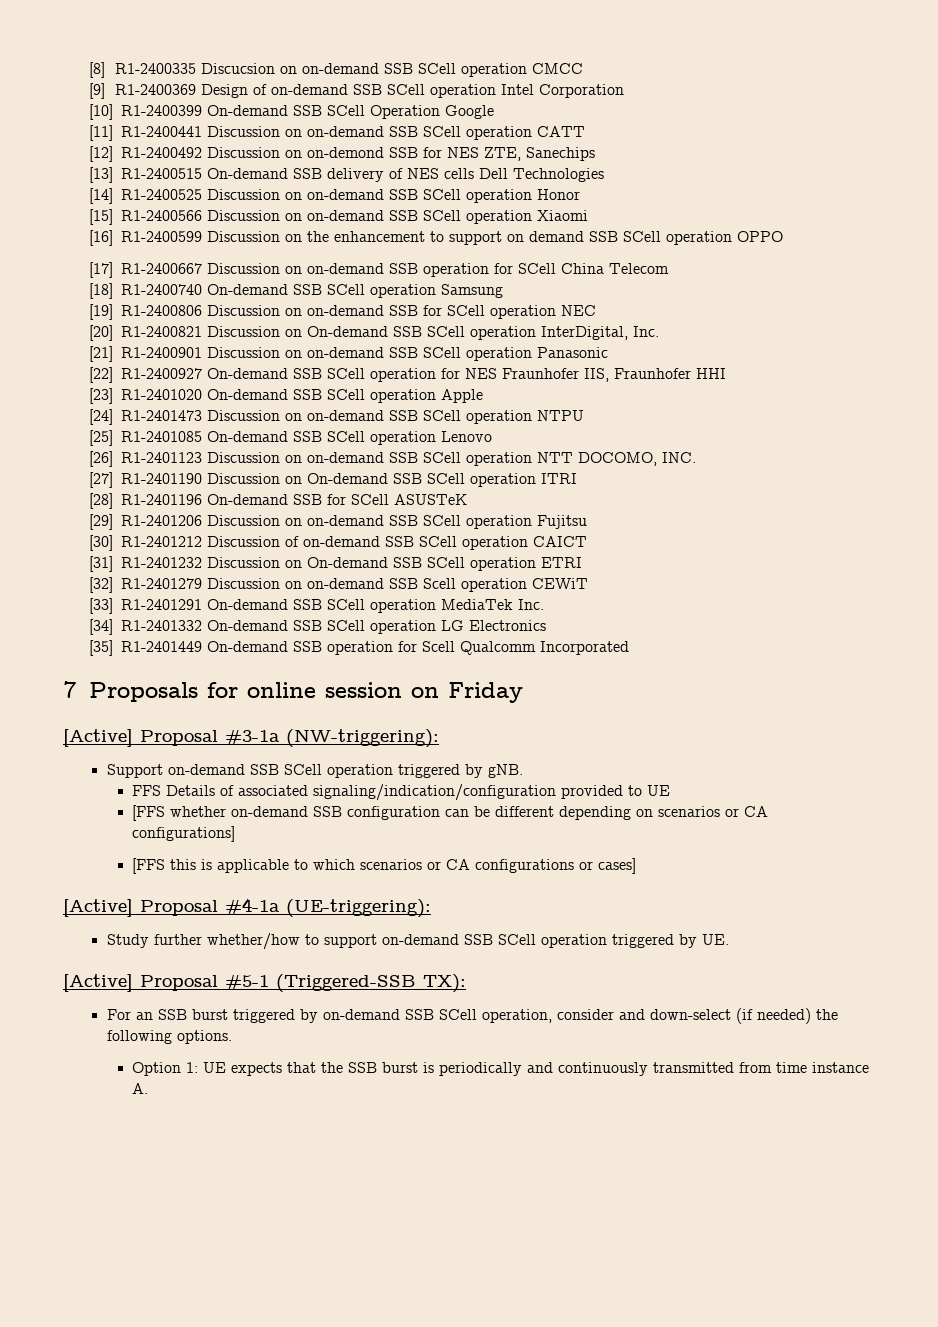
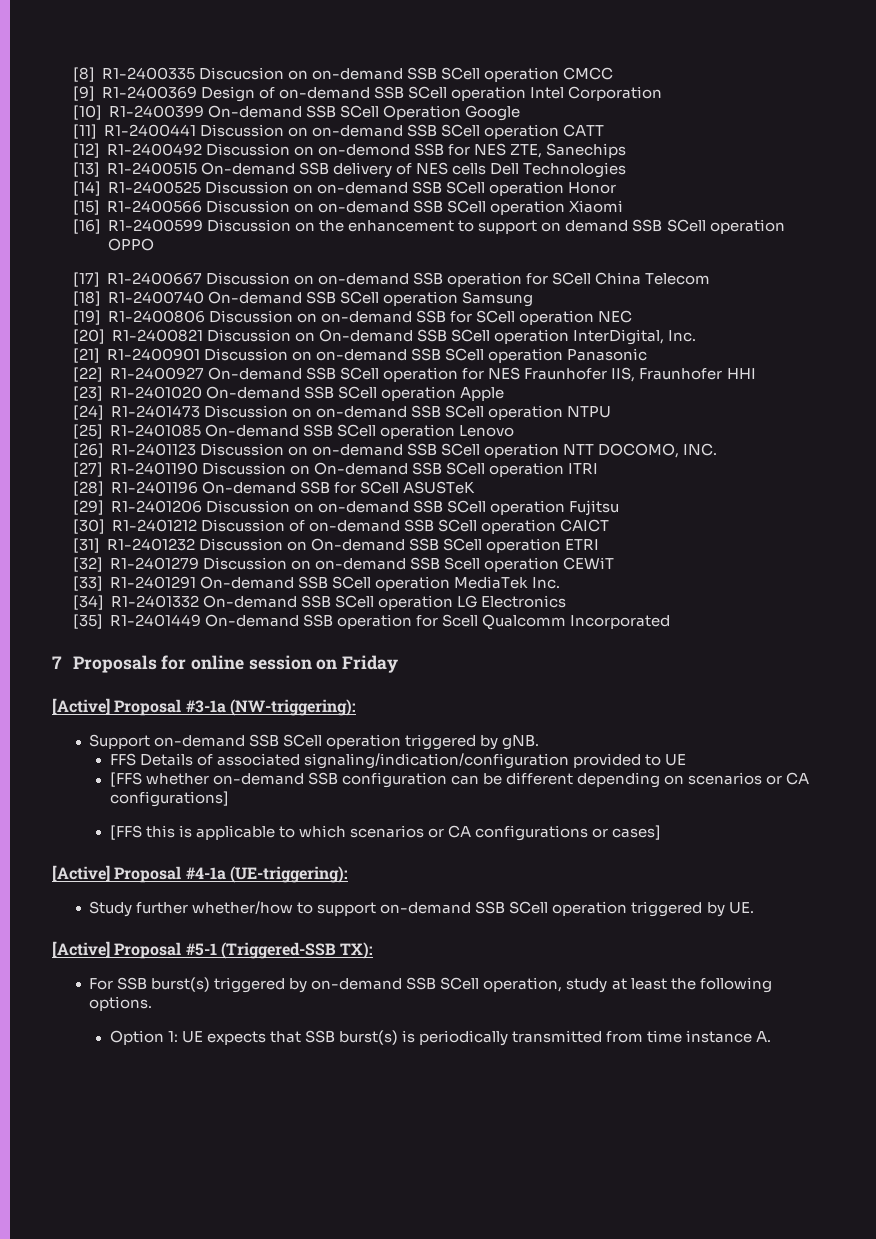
[135,1009,228,1020] an SSB burst -> [117,977,211,992] SSB burst(s)
[556,1008,811,1024] consider and down-select (if needed) -> [566,978,667,993] study at least
[321,1062,649,1076] the SSB burst is periodically and continuously -> [304,1030,508,1046] SSB burst(s) is periodically

